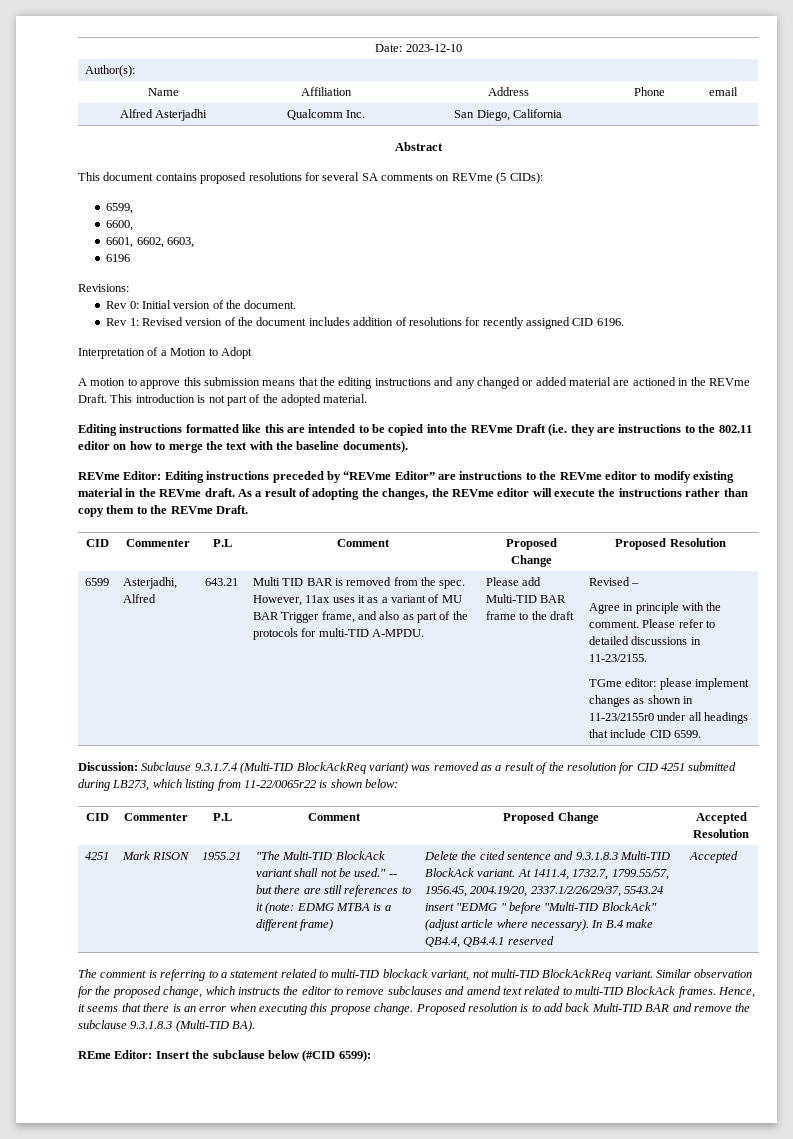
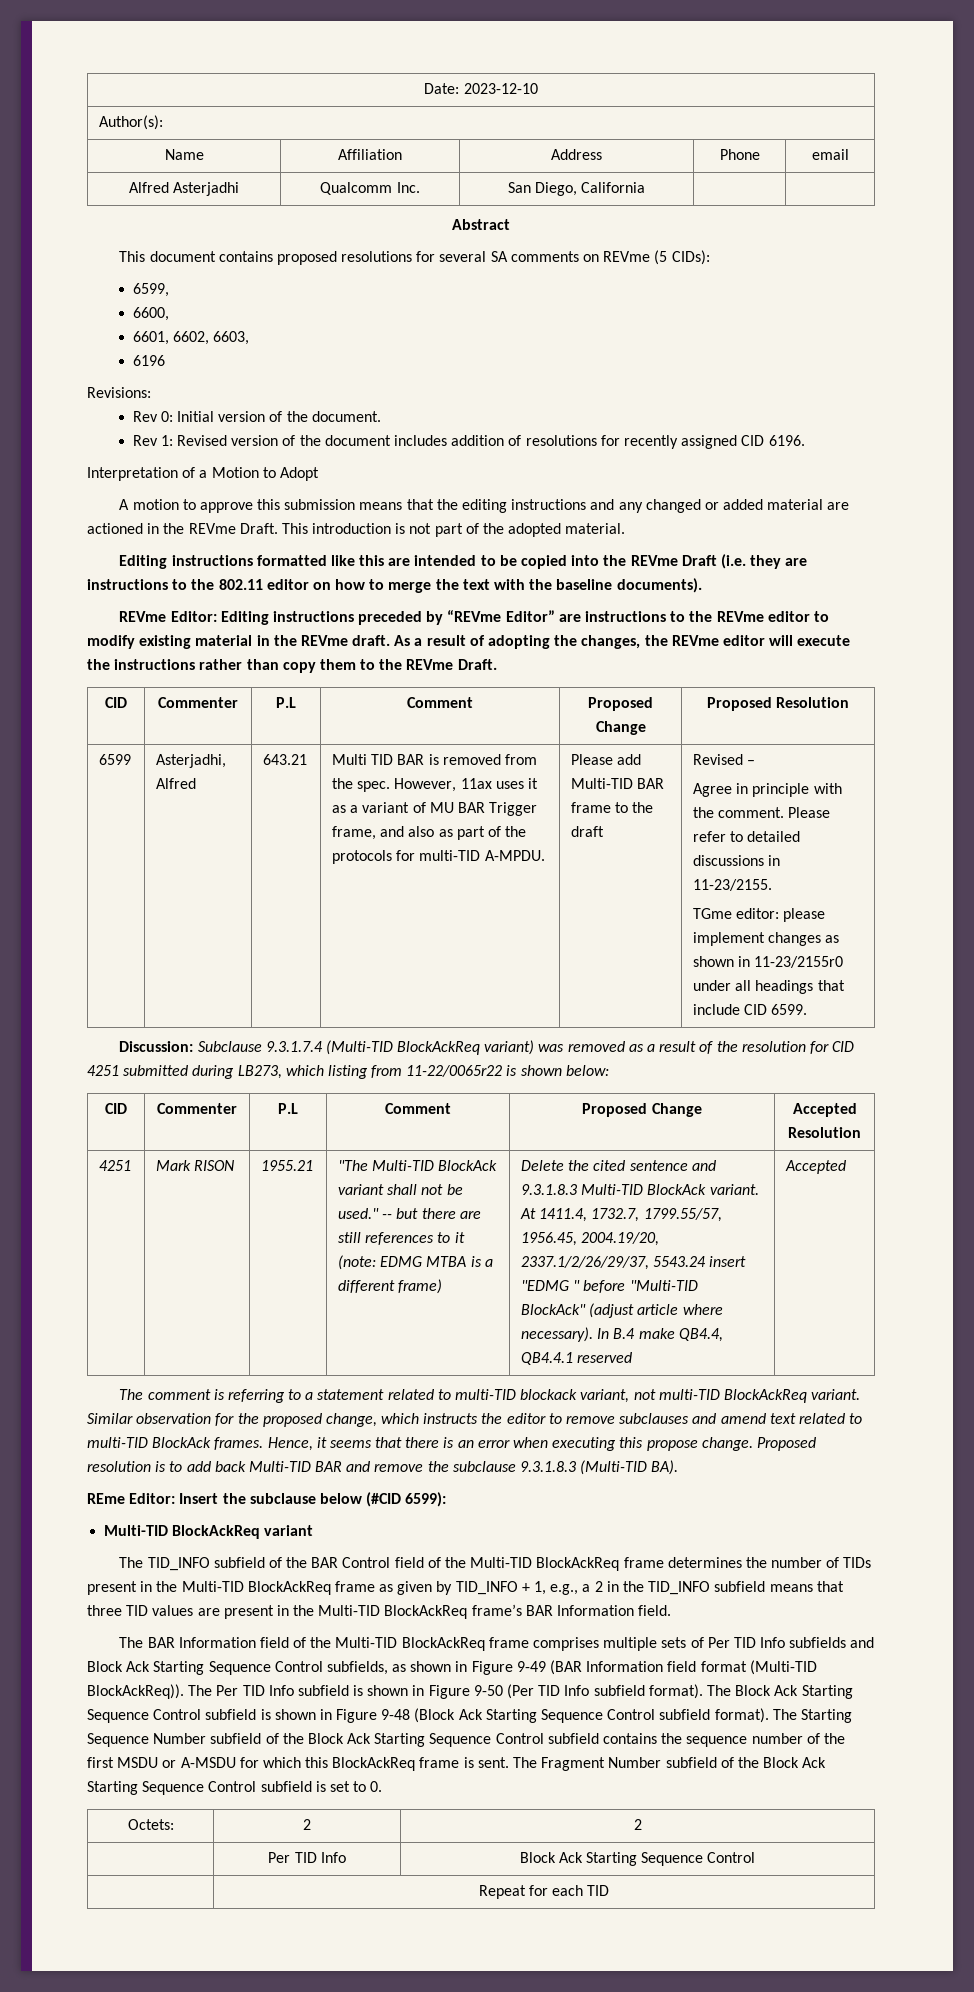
(371, 1056) none -> [104,1525,314,1539] [119,1557,872,1571] [87,1581,844,1595] [87,1604,672,1619] [119,1637,875,1651] [87,1660,817,1675] [87,1684,853,1699] [87,1708,852,1723] [87,1733,845,1747] [87,1757,827,1771] [87,1781,383,1795] [127,1819,174,1830] [303,1819,311,1830] [633,1819,642,1830] [268,1852,346,1863] [519,1852,756,1866] [478,1885,610,1899] // Multi-TID BlockAckReq variant // The TID_INFO subfield of the BAR Control field of the Multi-TID BlockAckReq frame determines the number of TIDs present in the Multi-TID BlockAckReq frame as given by TID_INFO + 1, e.g., a 2 in the TID_INFO subfield means that three TID values are present in the Multi-TID BlockAckReq frame’s BAR Information field. // The BAR Information field of the Multi-TID BlockAckReq frame comprises multiple sets of Per TID Info subfields and Block Ack Starting Sequence Control subfields, as shown in Figure 9-49 (BAR Information field format (Multi-TID BlockAckReq)). The Per TID Info subfield is shown in Figure 9-50 (Per TID Info subfield format). The Block Ack Starting Sequence Control subfield is shown in Figure 9-48 (Block Ack Starting Sequence Control subfield format). The Starting Sequence Number subfield of the Block Ack Starting Sequence Control subfield contains the sequence number of the first MSDU or A-MSDU for which this BlockAckReq frame is sent. The Fragment Number subfield of the Block Ack Starting Sequence Control subfield is set to 0. // Octets: | 2 | 2 // | Per TID Info | Block Ack Starting Sequence Control // | Repeat for each TID

